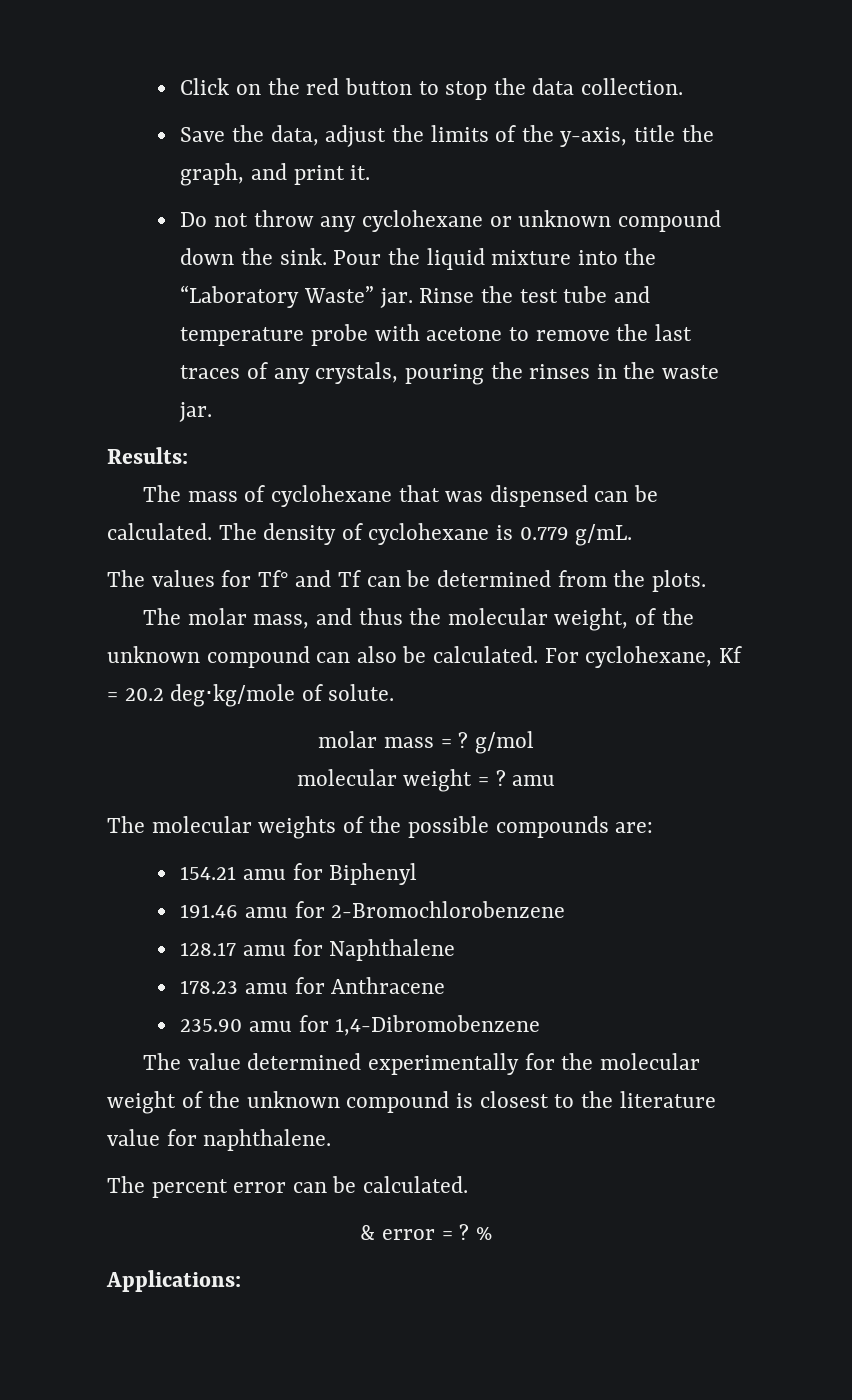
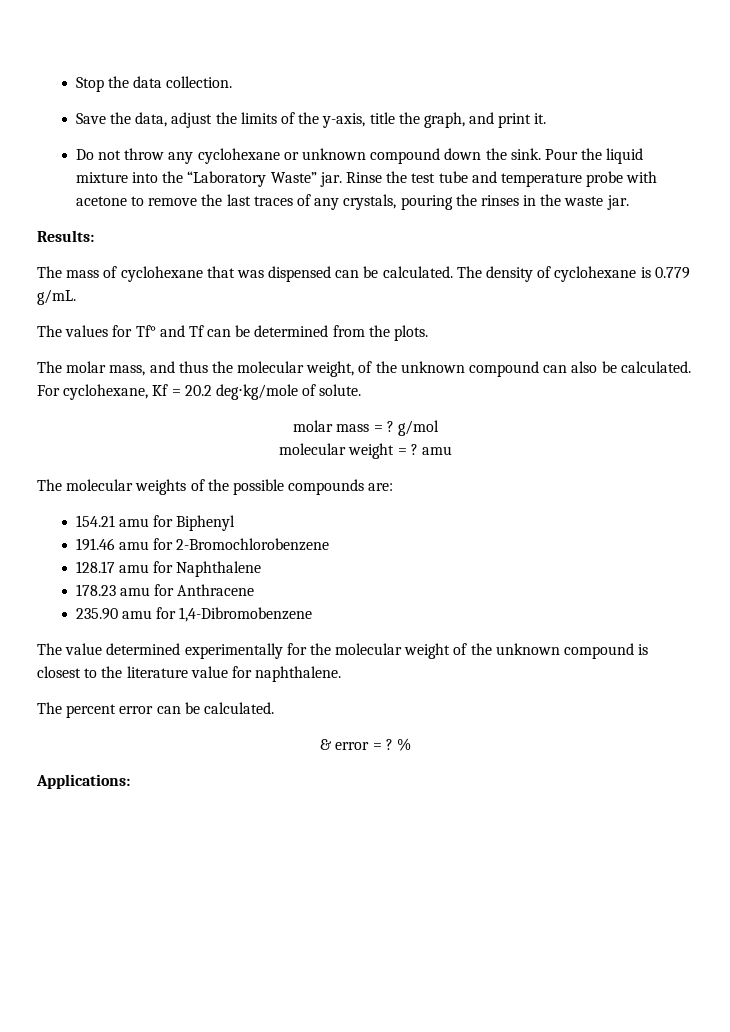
[180,78,488,100] Click on the red button to stop -> [75,77,104,92] Stop

